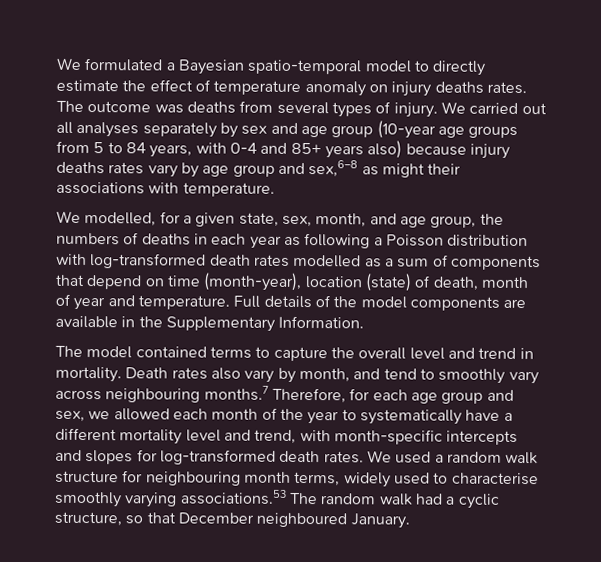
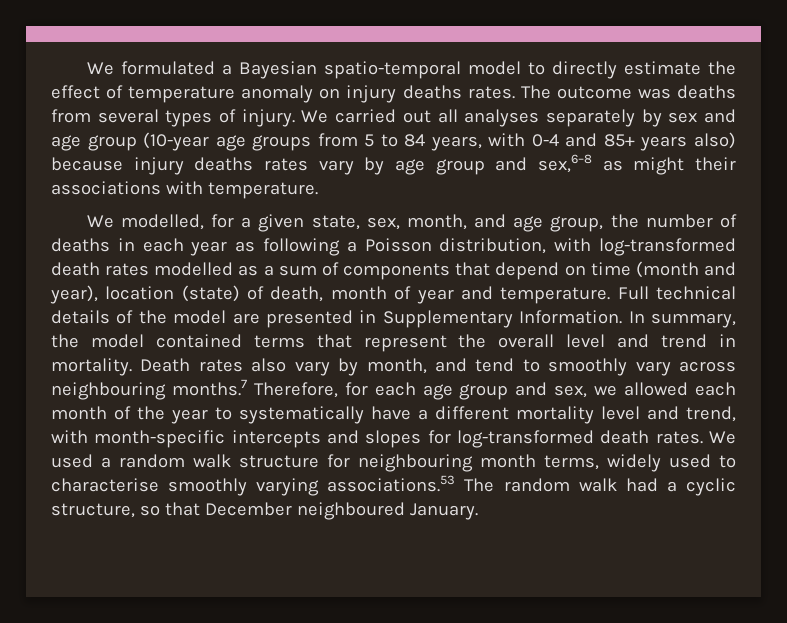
[56,232,120,246] numbers -> [645,214,713,228] number
[447,234,529,248] distribution -> [439,238,547,254] distribution,
[203,272,303,292] (month-year), -> [635,261,736,278] [50,285,98,304] (month and year),
(261, 301) none -> [656,286,736,300] technical
[409,296,527,311] [55,315,163,329] components are available in the -> [232,310,377,328] are presented in
[55,345,83,358] // The -> [628,311,736,328] [51,334,79,348] In summary, the
[255,346,328,362] to capture -> [316,334,447,352] that represent

